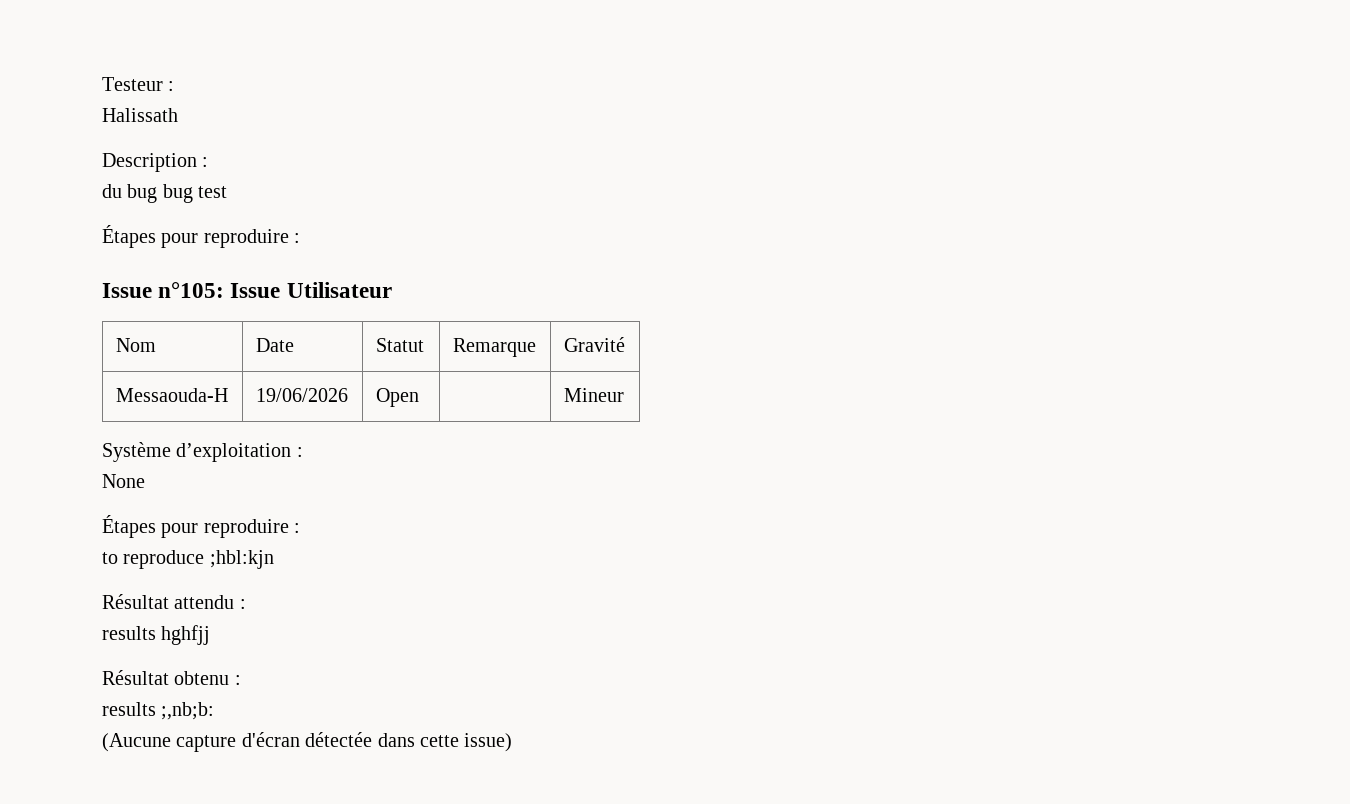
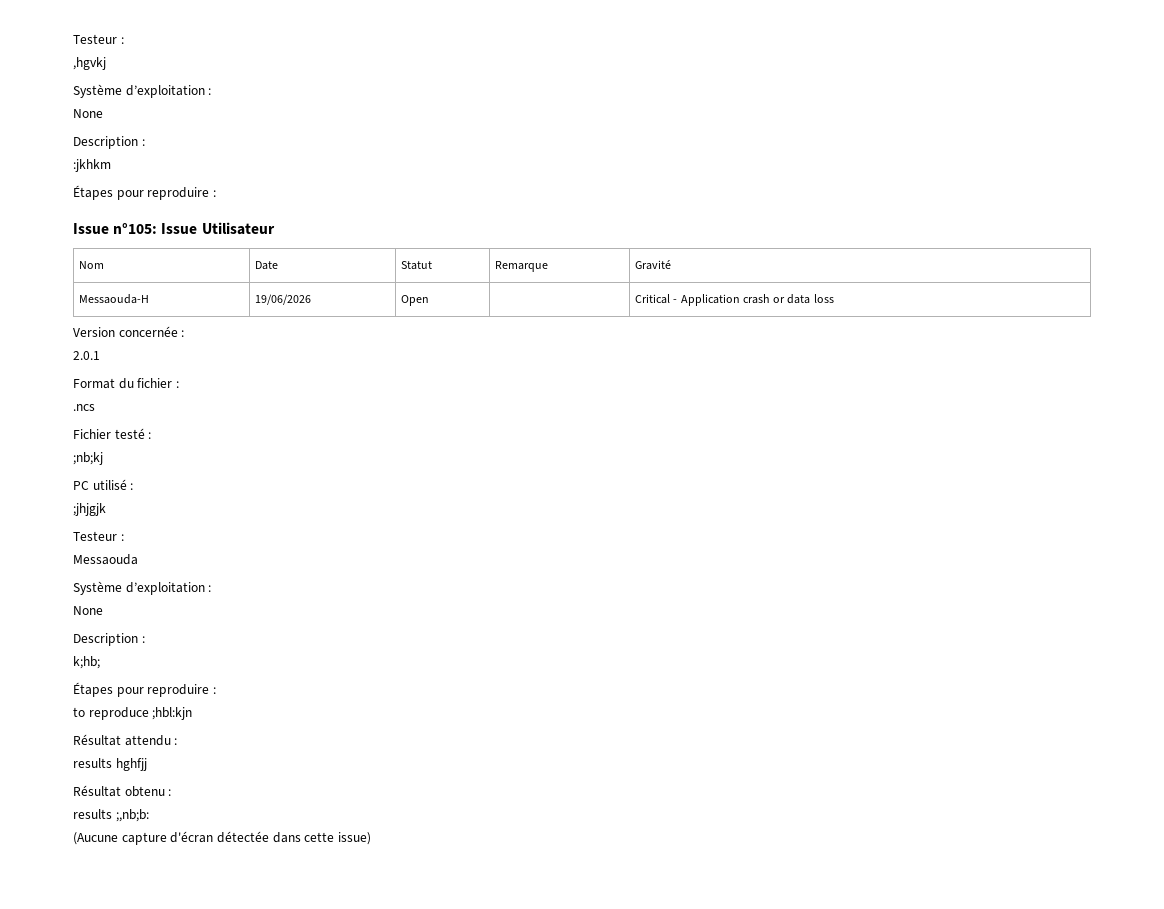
[102,77,175,91] [102,108,178,122] [102,153,209,172] [102,184,228,203] Testeur : // Halissath // Description : // du bug bug test -> [73,34,124,44] [73,57,106,70] [73,84,212,98] [73,109,103,118] [73,136,145,149] [73,159,111,172] Testeur : // ,hgvkj // Système d’exploitation : // None // Description : // :jkhkm
[563,388,624,402] [102,442,303,462] [102,474,145,488] Mineur // Système d’exploitation : // None -> [635,294,834,306] [73,326,185,337] [73,351,100,360] [73,378,179,389] [73,404,95,411] [73,428,152,439] [73,452,103,465] [73,479,134,490] [73,503,106,516] [73,531,124,541] [73,554,138,565] [73,581,212,595] [73,606,103,615] [73,633,145,646] [73,656,100,669] Critical - Application crash or data loss // Version concernée : // 2.0.1 // Format du fichier : // .ncs // Fichier testé : // ;nb;kj // PC utilisé : // ;jhjgjk // Testeur : // Messaouda // Système d’exploitation : // None // Description : // k;hb;

